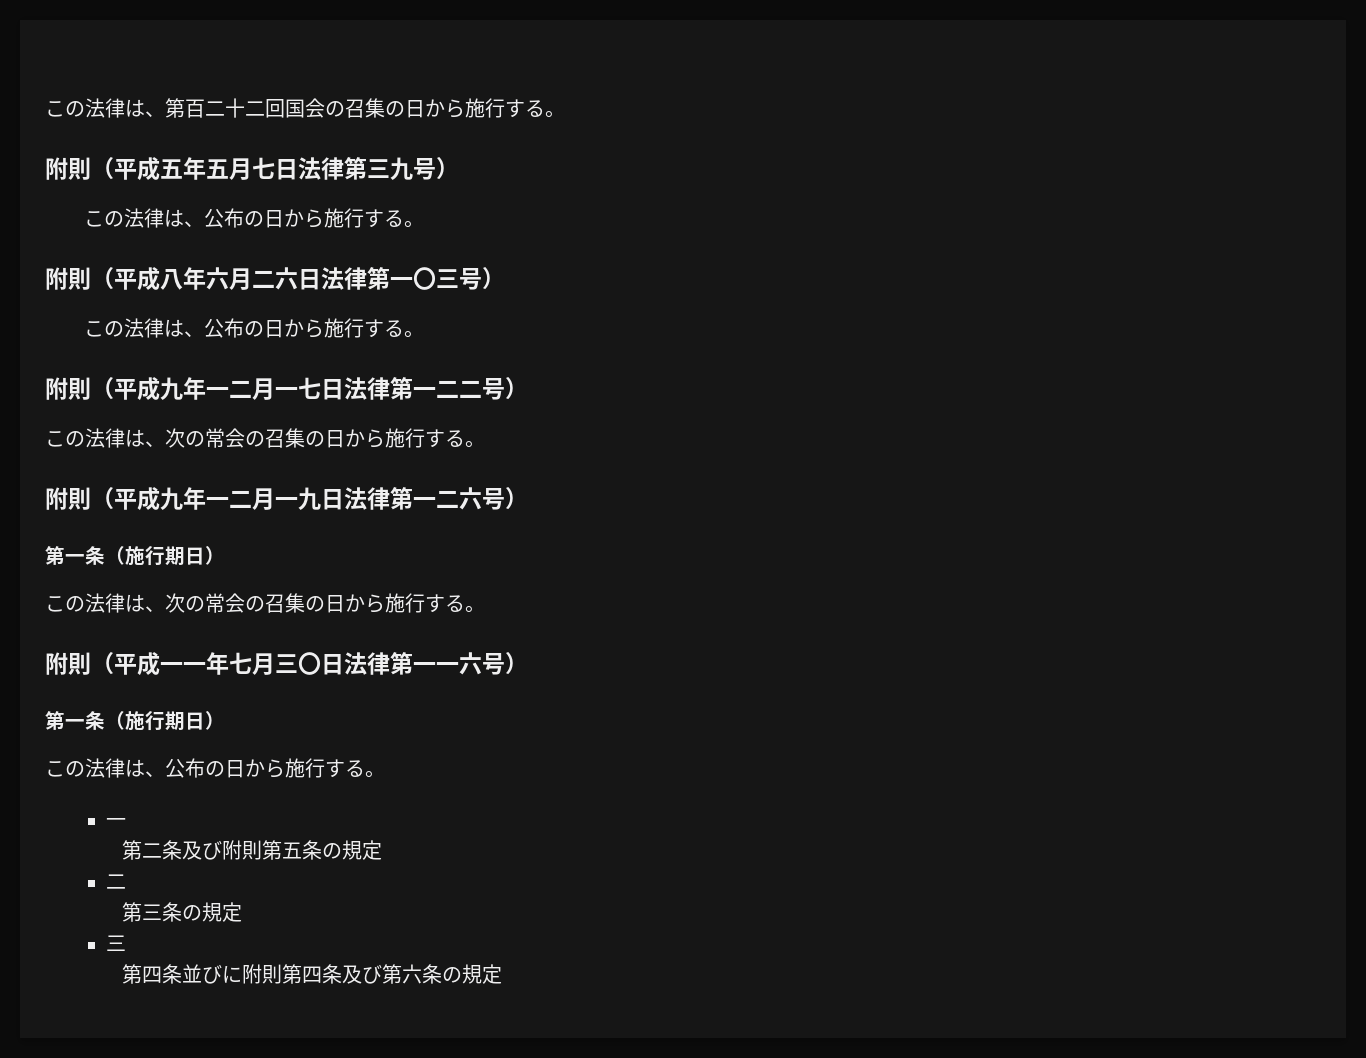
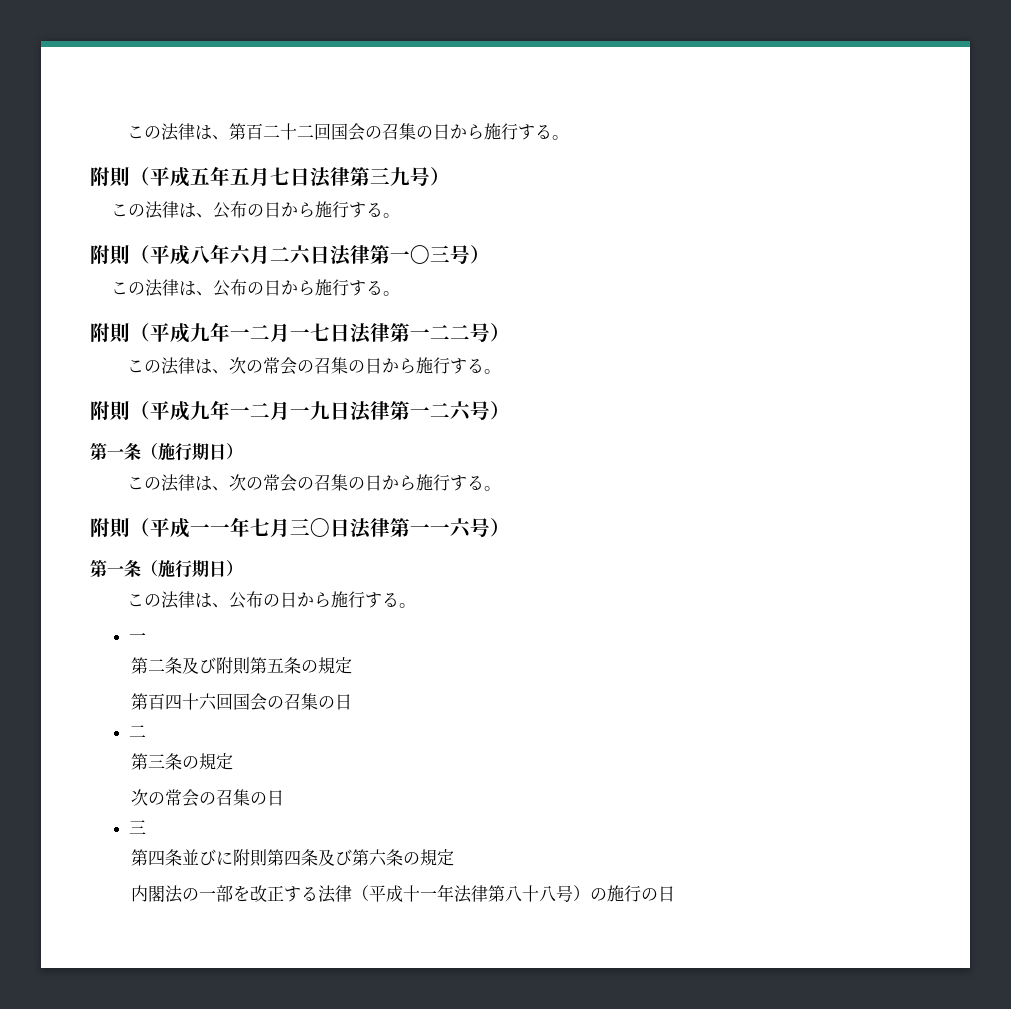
(383, 850) none -> [131,693,353,711] // 第百四十六回国会の召集の日
(243, 912) none -> [131,789,285,807] // 次の常会の召集の日
(503, 974) none -> [131,884,676,903] // 内閣法の一部を改正する法律（平成十一年法律第八十八号）の施行の日

